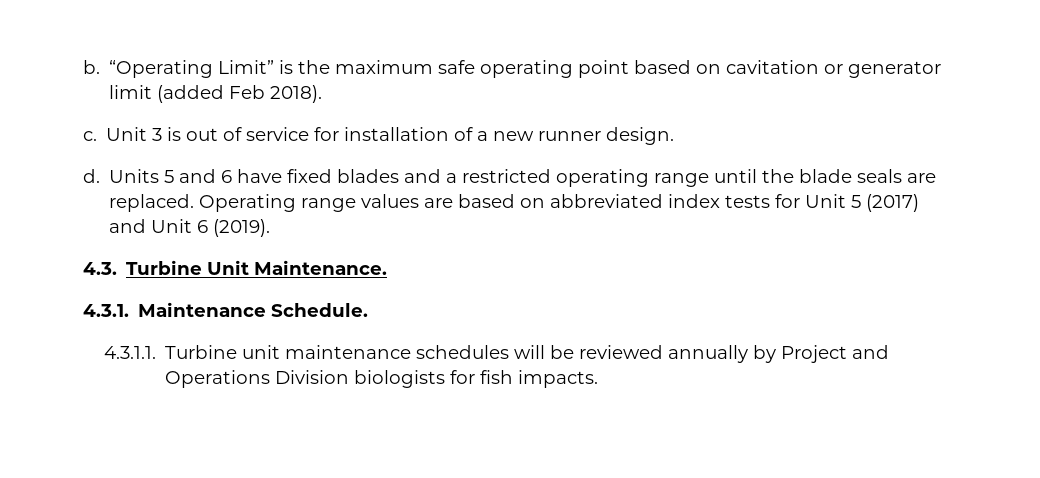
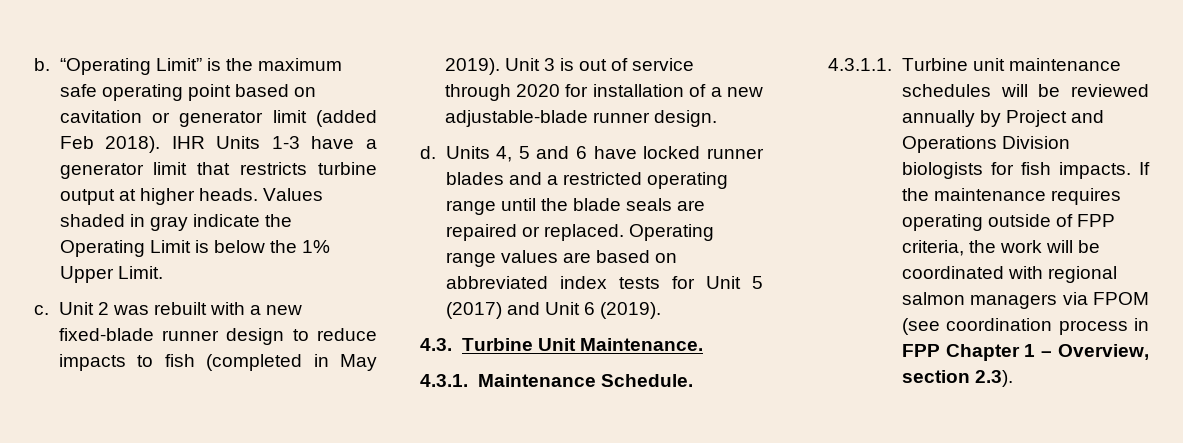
[83,131,97,141] // c. -> [171,136,377,149] [59,162,377,179] [59,188,324,205] [59,214,293,231] [59,240,331,257] [59,266,163,283] [34,302,303,315] [58,328,377,345] [58,354,377,371] [444,58,500,75] IHR Units 1-3 have a generator limit that restricts turbine output at higher heads. Values shaded in gray indicate the Operating Limit is below the 1% Upper Limit. // c. Unit 2 was rebuilt with a new fixed-blade runner design to reduce impacts to fish (completed in May 2019).
(310, 134) none -> [444,84,560,101] through 2020
(535, 136) none -> [444,110,588,127] adjustable-blade
(160, 176) none -> [496,146,513,162] 4,
[287,169,333,183] fixed -> [643,146,764,159] locked runner
(937, 178) none -> [445,224,540,241] repaired or
(598, 379) none -> [1139,162,1150,175] [901,188,1122,205] [901,214,1116,231] [901,240,1101,256] [901,266,1118,283] [901,292,1149,309] [901,318,1149,335] [901,344,1149,361] [901,370,1013,387] If the maintenance requires operating outside of FPP criteria, the work will be coordinated with regional salmon managers via FPOM (see coordination process in FPP Chapter 1 – Overview, section 2.3).

